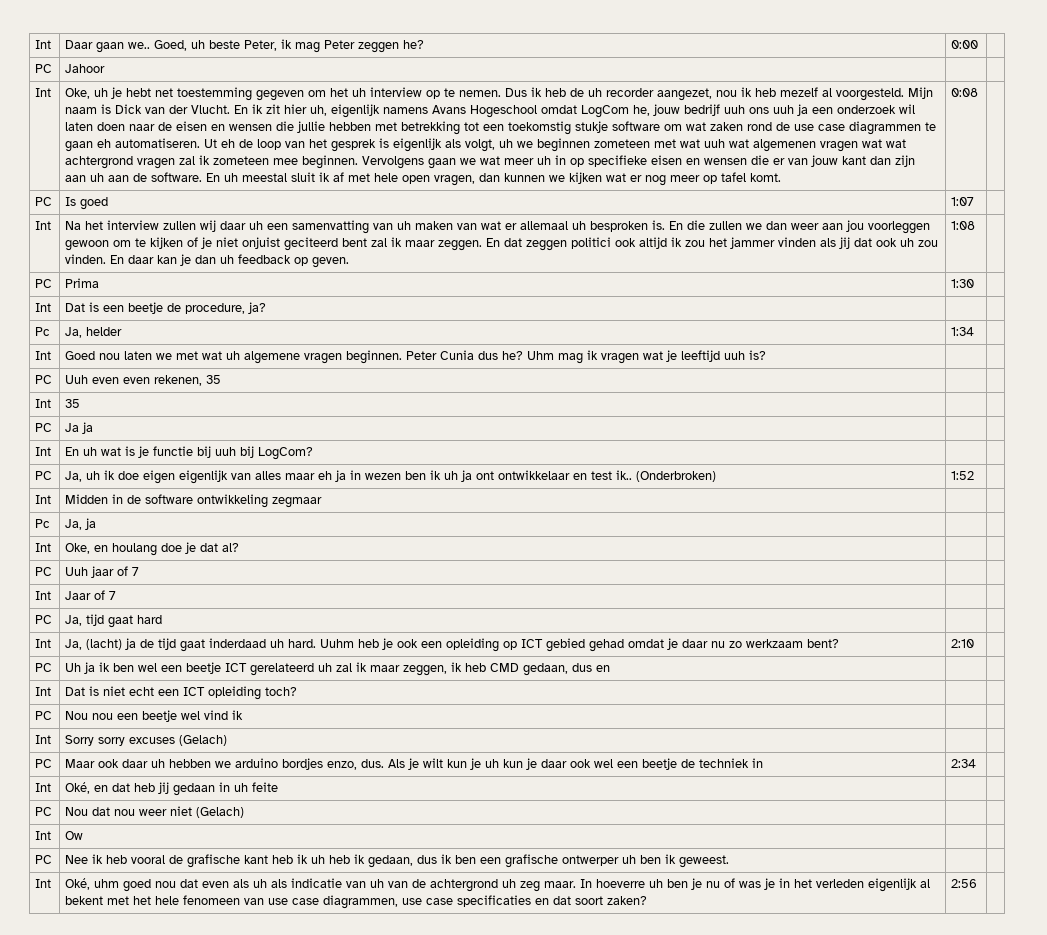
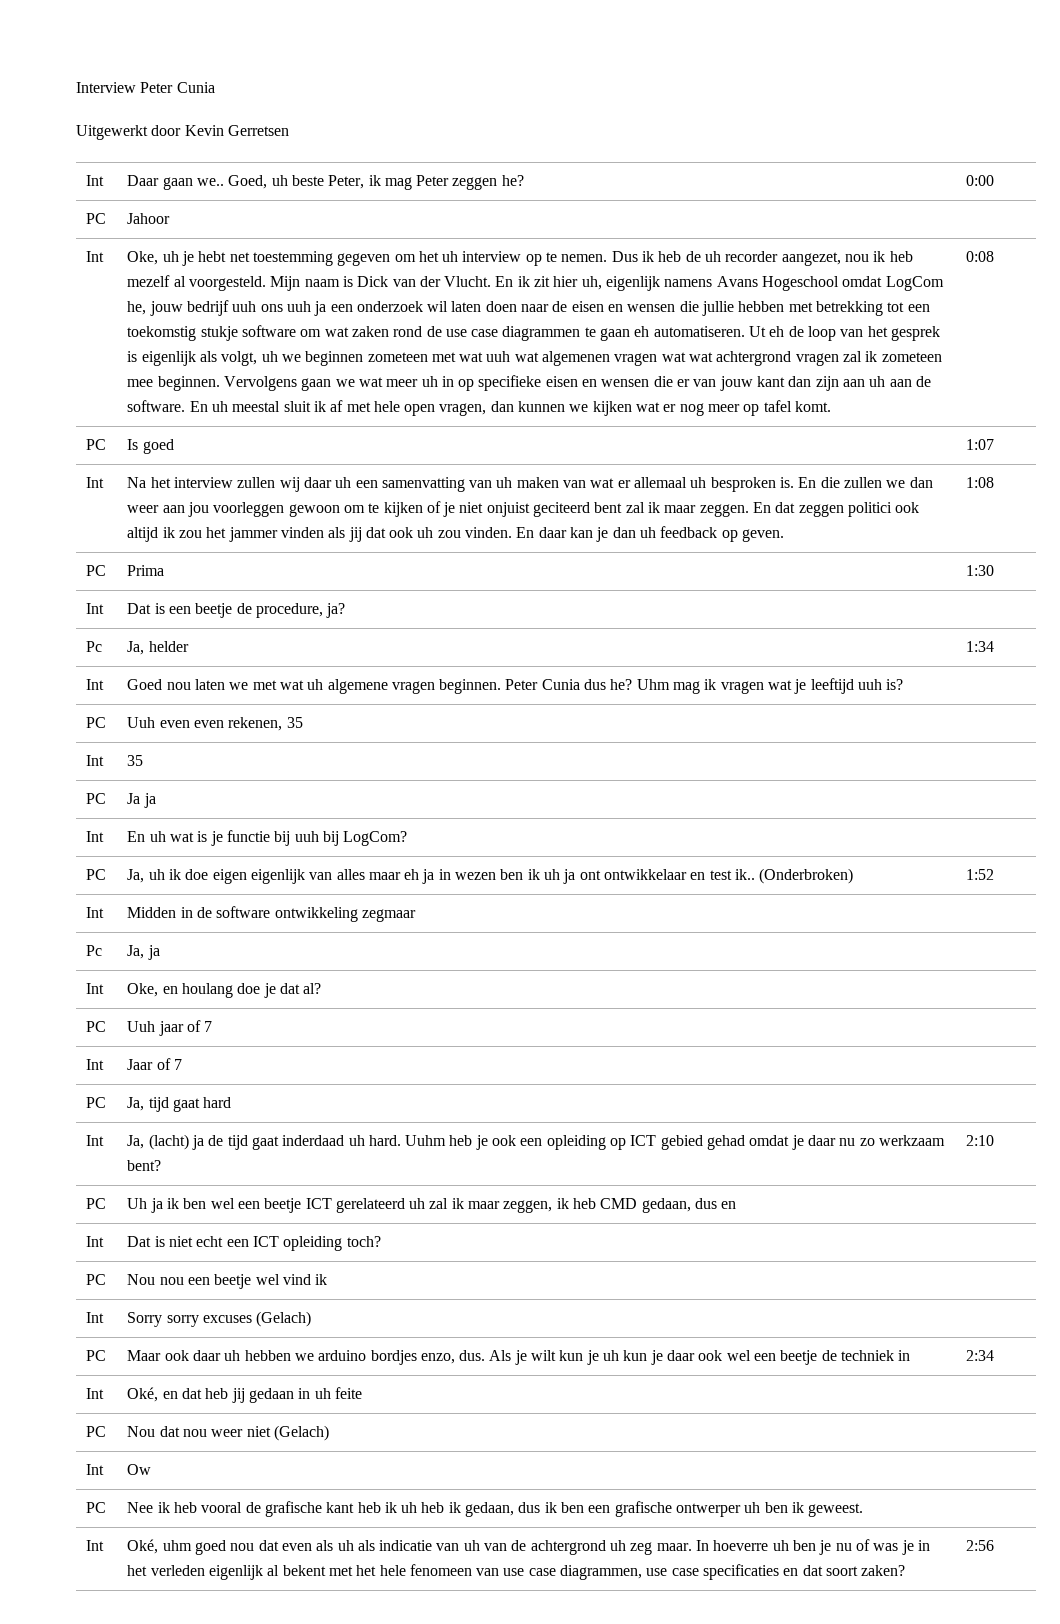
(35, 44) none -> [76,82,215,93] [76,125,289,140] Interview Peter Cunia // Uitgewerkt door Kevin Gerretsen //

